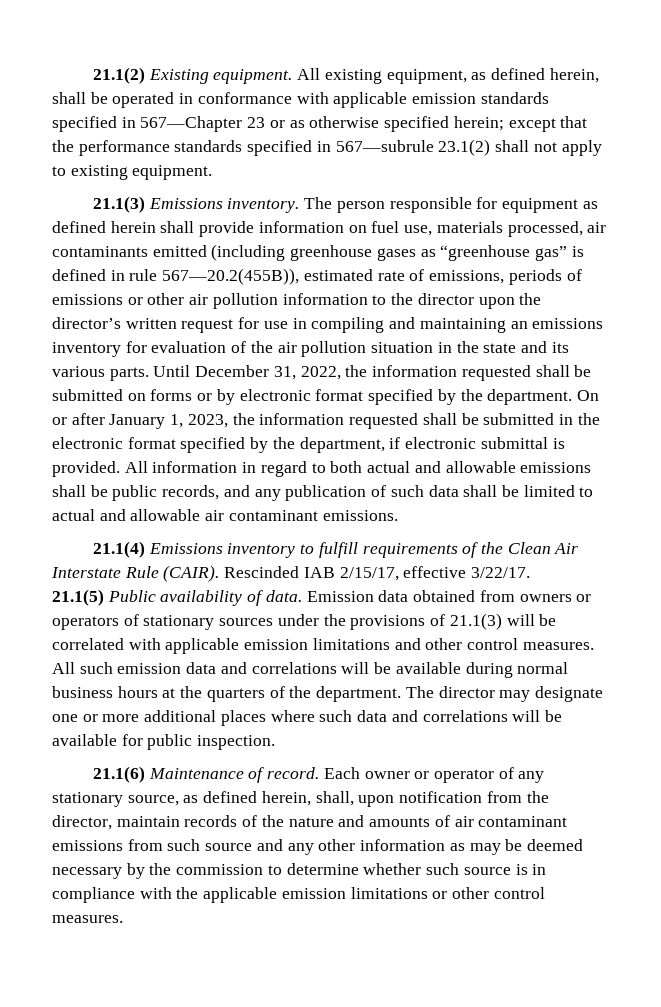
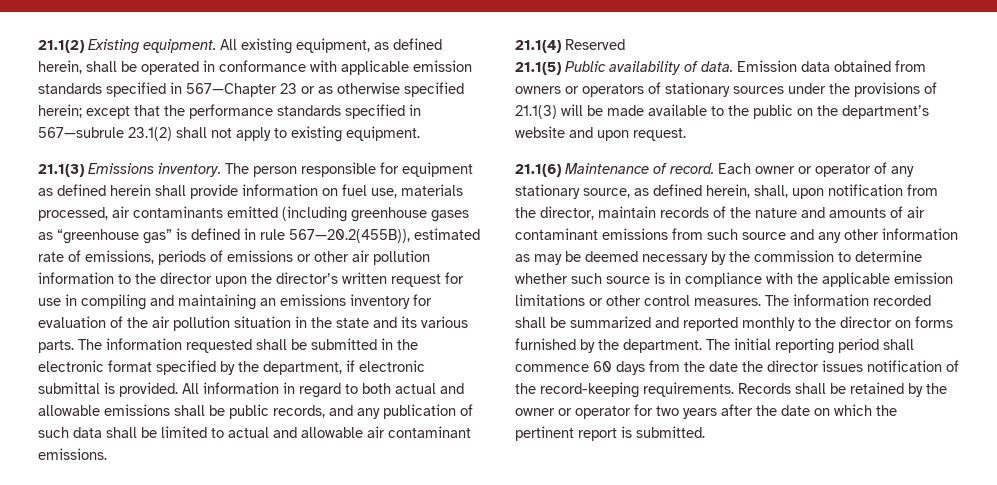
[153,365,592,381] [52,389,599,405] [52,413,255,429] Until December 31, 2022, the information requested shall be submitted on forms or by electronic format specified by the department. On or after January 1, 2023, the -> [78,339,102,350] The
[148,542,579,558] [51,565,531,582] Emissions inventory to fulfill requirements of the Clean Air Interstate Rule (CAIR). Rescinded IAB 2/15/17, effective 3/22/17. -> [565,39,625,50] Reserved
[52,638,594,654] [52,662,569,678] [52,686,603,702] [52,710,562,726] [52,734,276,750] correlated with applicable emission limitations and other control measures. All such emission data and correlations will be available during normal business hours at the quarters of the department. The director may designate one or more additional places where such data and correlations will be available for public inspection. -> [607,104,929,119] [515,126,686,141] made available to the public on the department’s website and upon request.
(123, 919) none -> [765,294,931,306] [515,316,953,331] [515,338,914,354] [515,360,959,375] [515,382,947,398] [515,404,897,419] [515,426,705,441] The information recorded shall be summarized and reported monthly to the director on forms furnished by the department. The initial reporting period shall commence 60 days from the date the director issues notification of the record-keeping requirements. Records shall be retained by the owner or operator for two years after the date on which the pertinent report is submitted.

